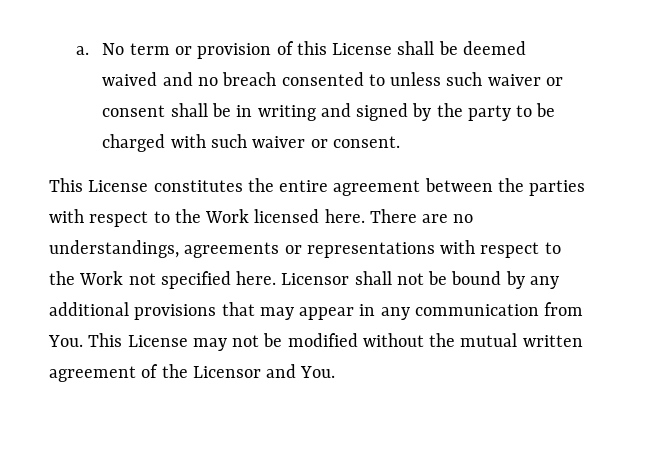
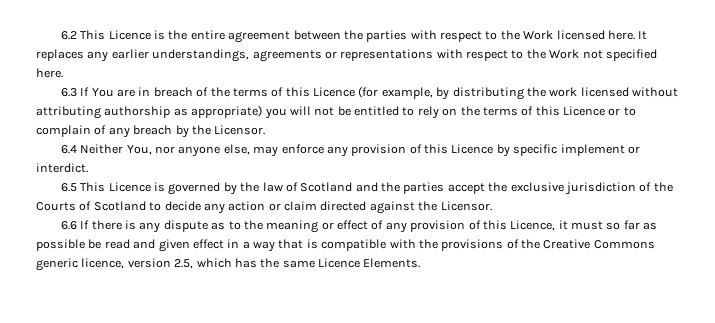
[75,41,526,59] [102,72,563,86] [102,103,556,121] [102,134,400,152] [49,178,243,192] a. No term or provision of this License shall be deemed waived and no breach consented to unless such waiver or consent shall be in writing and signed by the party to be charged with such waiver or consent. // This License constitutes -> [60,30,166,40] 6.2 This Licence is
[369,209,474,223] There are no -> [638,31,648,40] [36,49,149,62] It replaces any earlier
[281,271,559,289] [49,302,584,320] [48,333,583,351] [49,364,336,382] Licensor shall not be bound by any additional provisions that may appear in any communication from You. This License may not be modified without the mutual written agreement of the Licensor and You. -> [60,86,679,100] [36,105,636,119] [36,125,266,138] [60,144,640,157] [36,163,88,173] [60,182,673,195] [36,201,492,214] [60,220,658,233] [36,239,655,252] [36,258,421,271] // 6.3 If You are in breach of the terms of this Licence (for example, by distributing the work licensed without attributing authorship as appropriate) you will not be entitled to rely on the terms of this Licence or to complain of any breach by the Licensor. // 6.4 Neither You, nor anyone else, may enforce any provision of this Licence by specific implement or interdict. // 6.5 This Licence is governed by the law of Scotland and the parties accept the exclusive jurisdiction of the Courts of Scotland to decide any action or claim directed against the Licensor. // 6.6 If there is any dispute as to the meaning or effect of any provision of this Licence, it must so far as possible be read and given effect in a way that is compatible with the provisions of the Creative Commons generic licence, version 2.5, which has the same Licence Elements.

